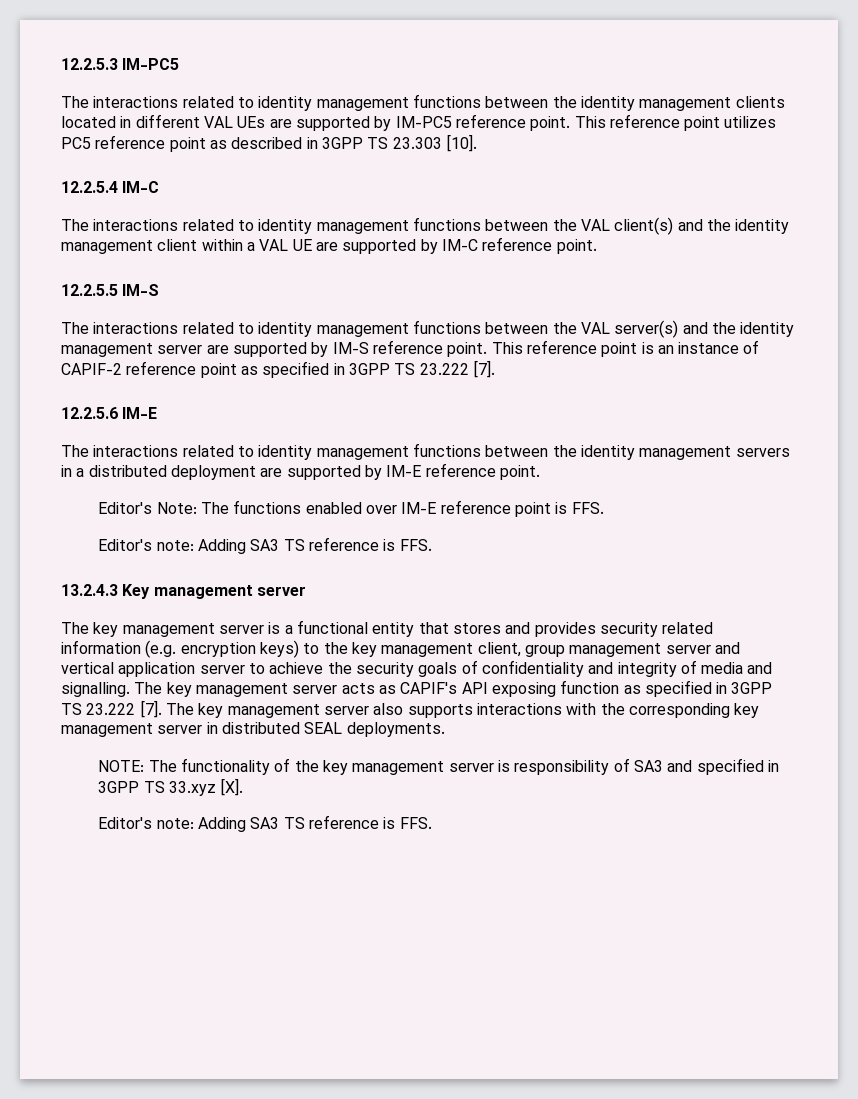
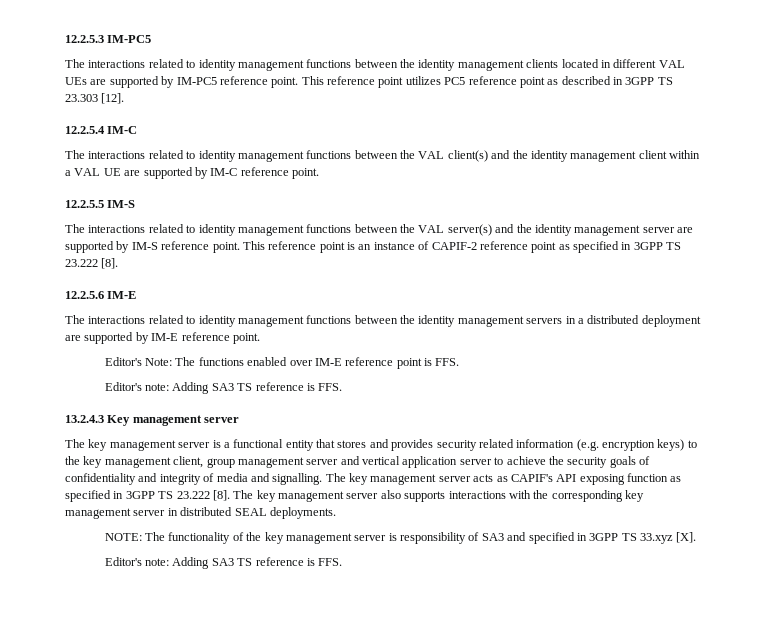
[445,134,477,152] [10]. -> [101,93,125,104] [12].
[472,360,495,378] [7]. -> [101,258,119,269] [8].
[139,700,162,718] [7]. -> [212,490,230,501] [8].

